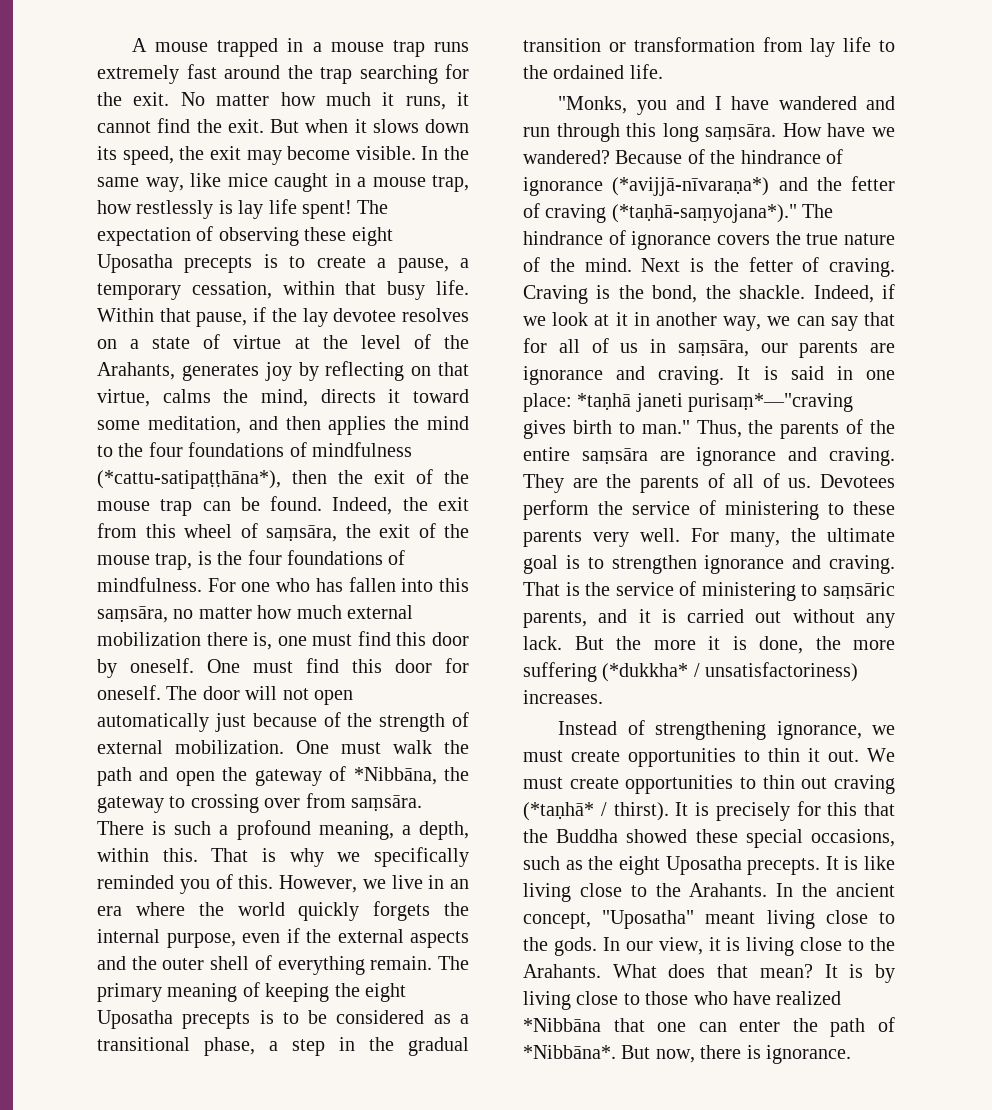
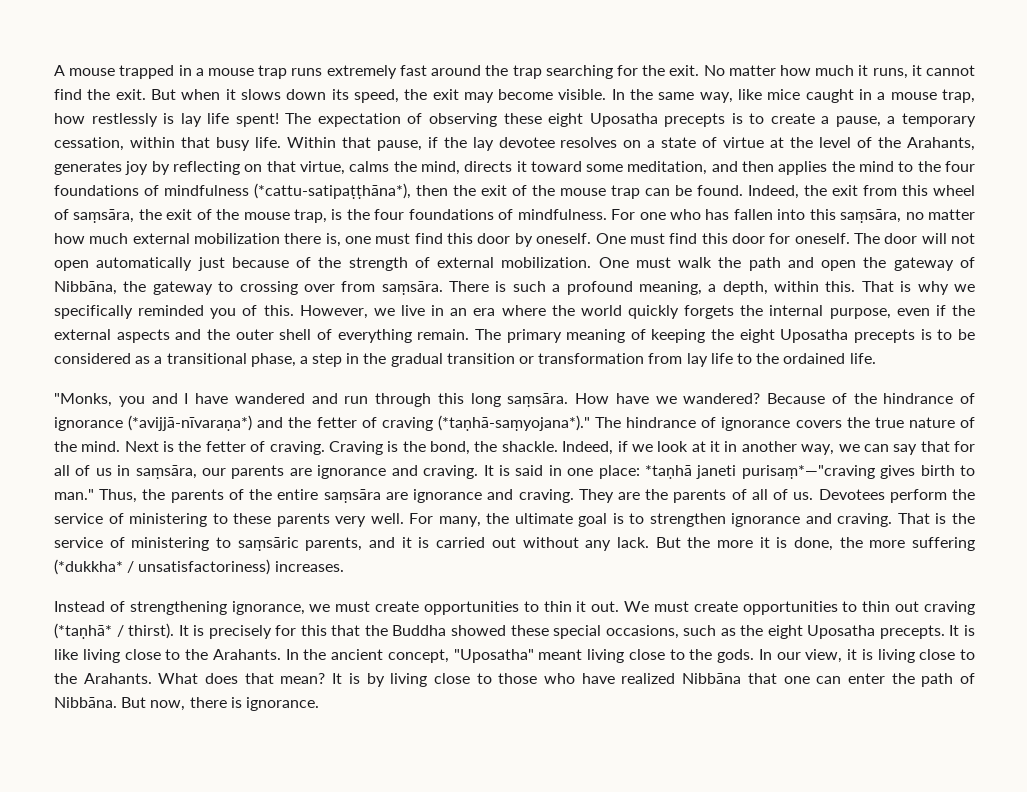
[353,767,437,785] *Nibbāna, -> [54,281,117,295] Nibbāna,
[523,1018,601,1032] *Nibbāna -> [682,673,742,684] Nibbāna
[523,1045,616,1059] *Nibbāna*. -> [54,697,117,708] Nibbāna.

